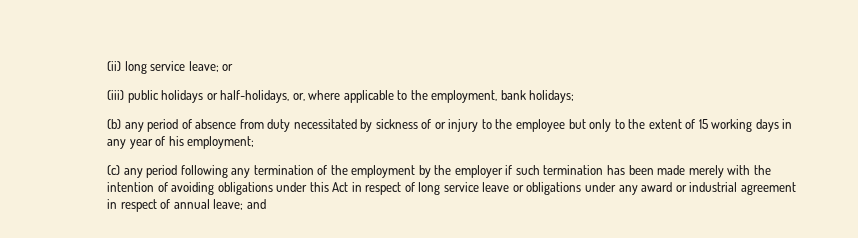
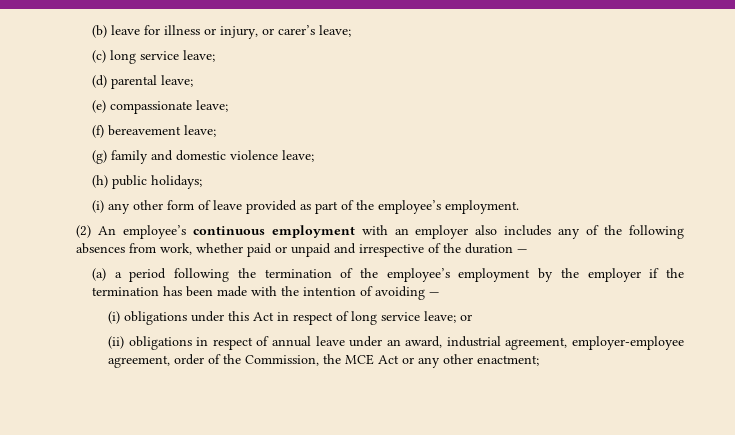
[107,61,234,74] [107,90,575,103] [107,119,793,132] [107,136,255,149] [107,165,143,178] (ii) long service leave; or // (iii) public holidays or half-holidays, or, where applicable to the employment, bank holidays; // (b) any period of absence from duty necessitated by sickness of or injury to the employee but only to the extent of 15 working days in any year of his employment; // (c) any -> [92,25,352,39] [92,50,216,64] [92,75,194,89] [92,100,229,114] [92,125,217,138] [92,150,315,164] [92,175,203,189] [92,200,520,214] [76,225,684,239] [76,243,528,257] [92,268,122,281] (b) leave for illness or injury, or carer’s leave; // (c) long service leave; // (d) parental leave; // (e) compassionate leave; // (f) bereavement leave; // (g) family and domestic violence leave; // (h) public holidays; // (i) any other form of leave provided as part of the employee’s employment. // (2) An employee’s continuous employment with an employer also includes any of the following absences from work, whether paid or unpaid and irrespective of the duration — // (a) a
[231,168,251,178] any -> [237,268,256,278] the
(348, 170) none -> [386,268,450,282] employee’s
[515,165,540,175] such -> [665,268,684,278] the
[688,165,724,178] merely -> (248, 291) none
(215, 188) none -> [429,292,440,296] [108,311,121,324] — // (i)
[482,182,796,195] [107,199,266,212] leave or obligations under any award or industrial agreement in respect of annual leave; and -> [424,311,473,323] [108,336,684,350] [108,354,540,368] leave; or // (ii) obligations in respect of annual leave under an award, industrial agreement, employer-employee agreement, order of the Commission, the MCE Act or any other enactment;

